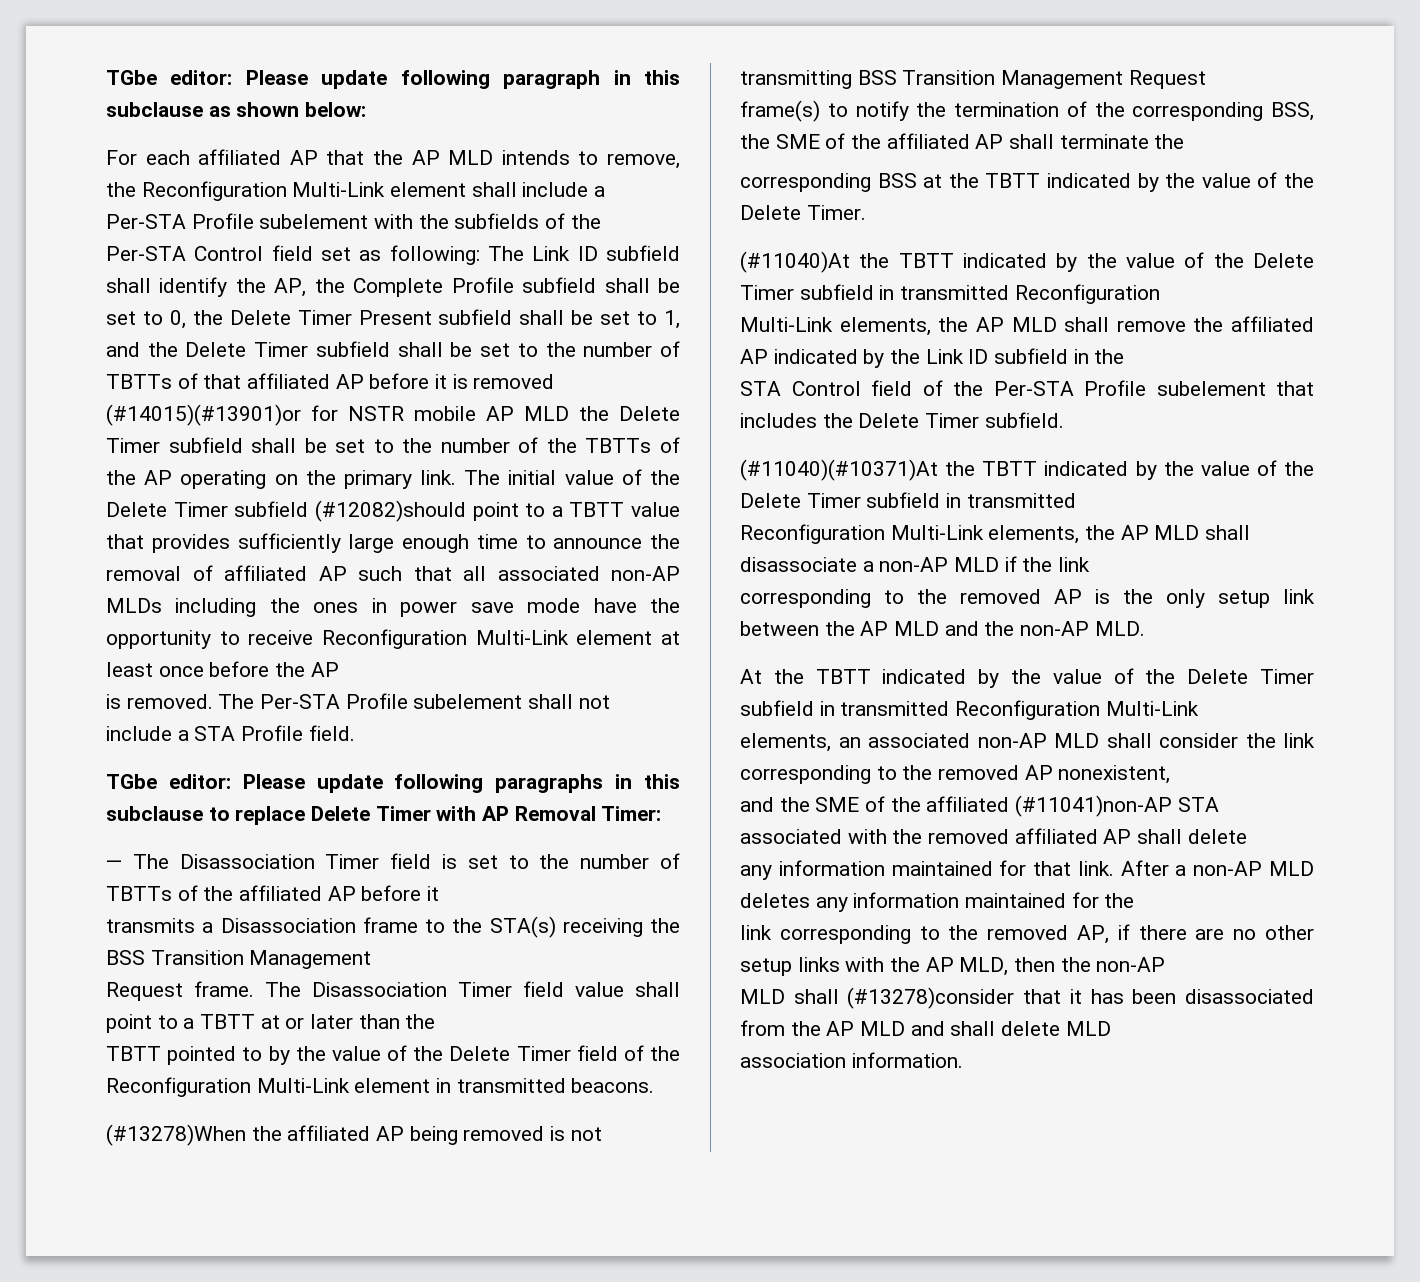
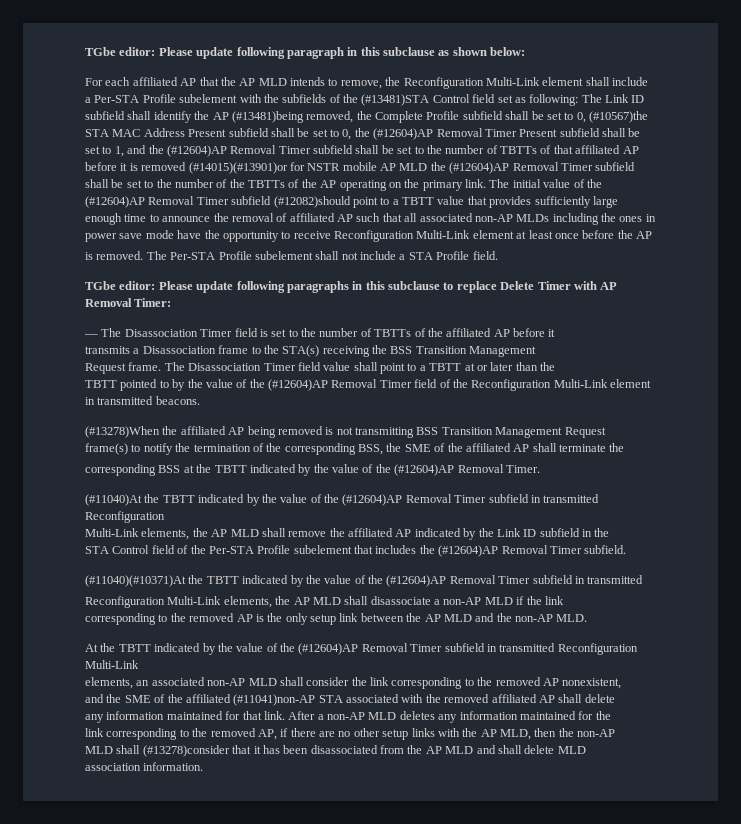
[106,246,186,261] Per-STA -> [361,94,430,106] (#13481)STA
[274,278,307,297] AP, -> [212,111,354,123] AP (#13481)being removed,
[192,310,291,325] the Delete -> [589,111,648,123] [85,128,483,140] (#10567)the STA MAC Address Present subfield shall be set to 0, the (#12604)AP Removal
[185,342,247,357] Delete -> [166,145,277,157] (#12604)AP Removal
[619,406,680,421] Delete -> [449,162,559,174] (#12604)AP Removal
[106,502,167,517] Delete -> [85,196,195,208] (#12604)AP Removal
[449,1046,511,1061] Delete -> [268,379,378,391] (#12604)AP Removal
[740,205,801,220] Delete -> [394,464,504,476] (#12604)AP Removal
[1253,253,1314,268] Delete -> [342,494,452,506] (#12604)AP Removal
[858,413,920,428] Delete -> [438,545,548,557] (#12604)AP Removal
[740,493,801,508] Delete -> [386,575,496,587] (#12604)AP Removal
[1187,669,1249,684] Delete -> [298,643,408,655] (#12604)AP Removal

